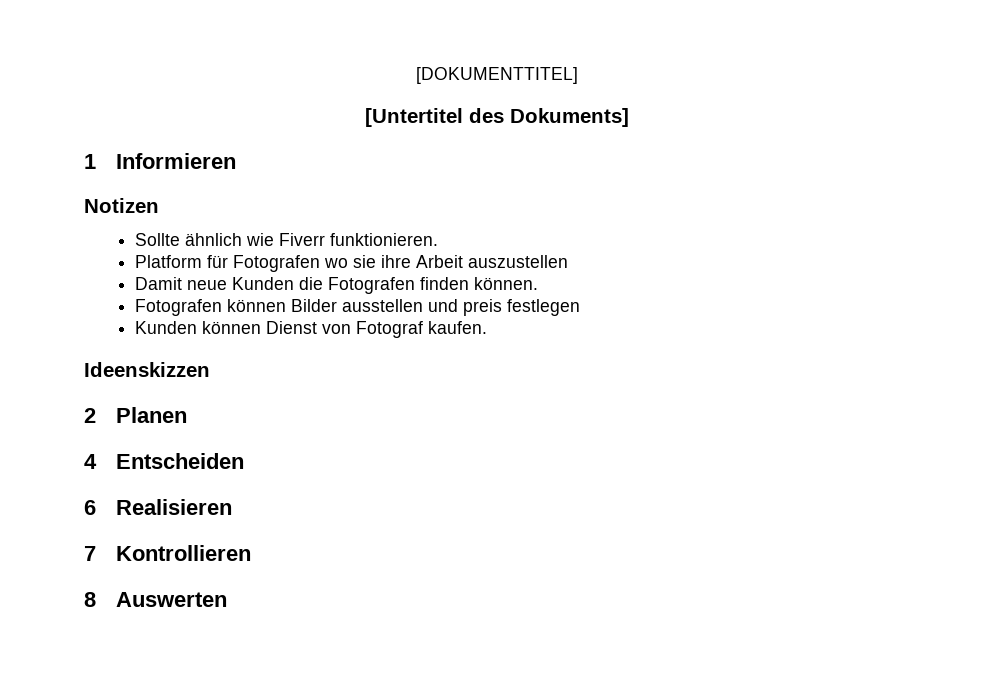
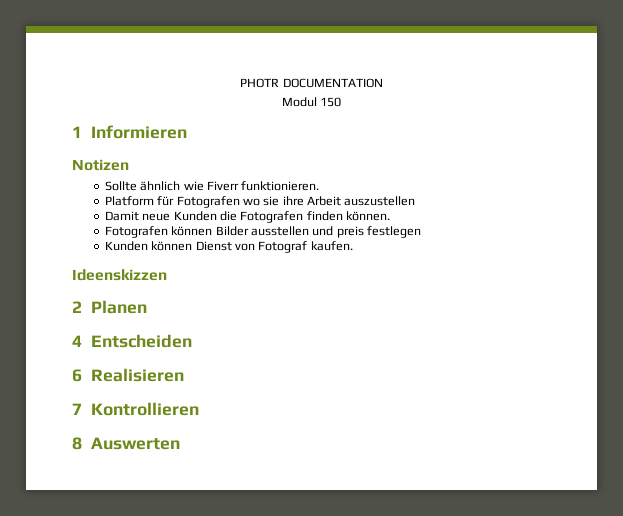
[416,67,578,84] [365,108,629,127] [DOKUMENTTITEL] // [Untertitel des Dokuments] -> [240,78,383,88] [281,97,342,107] PHOTR DOCUMENTATION // Modul 150

